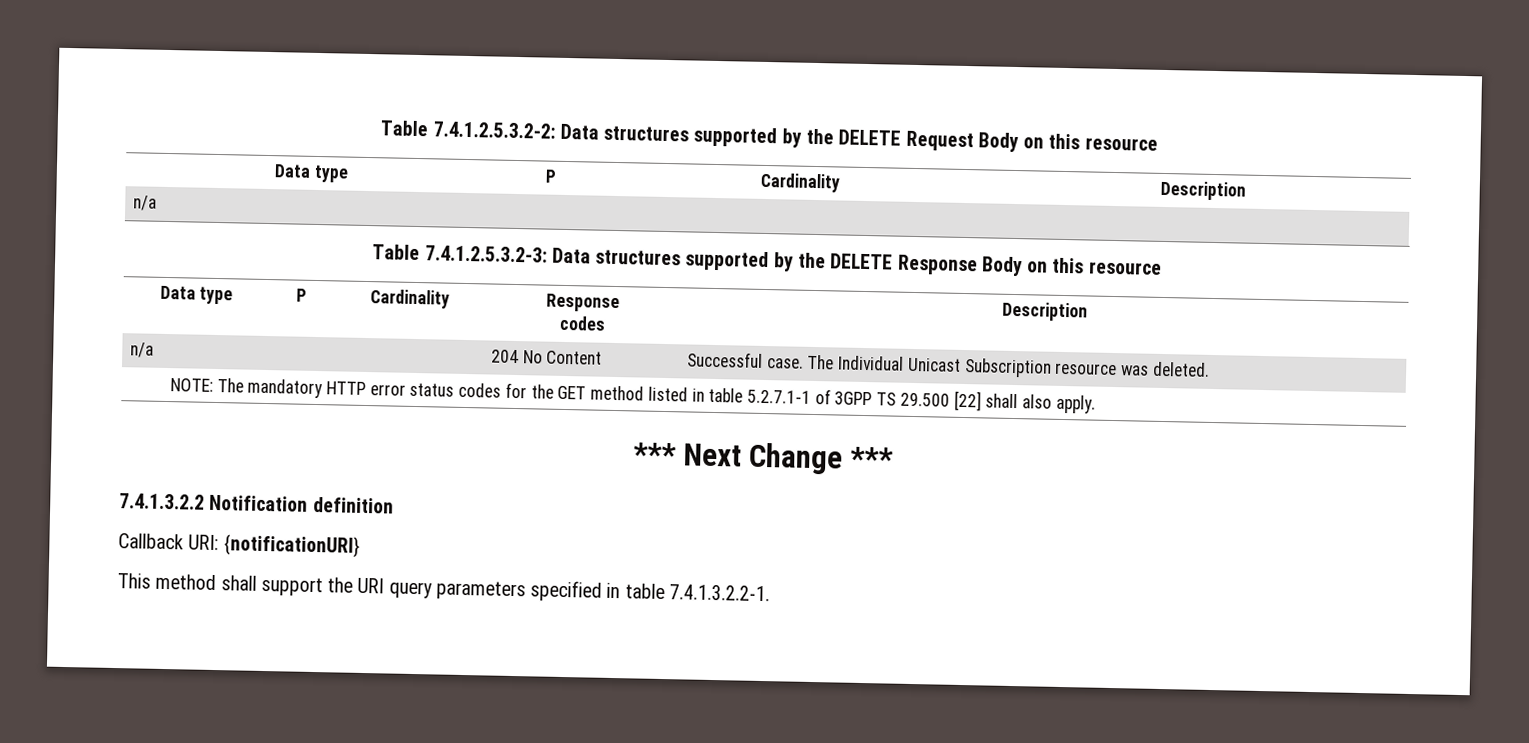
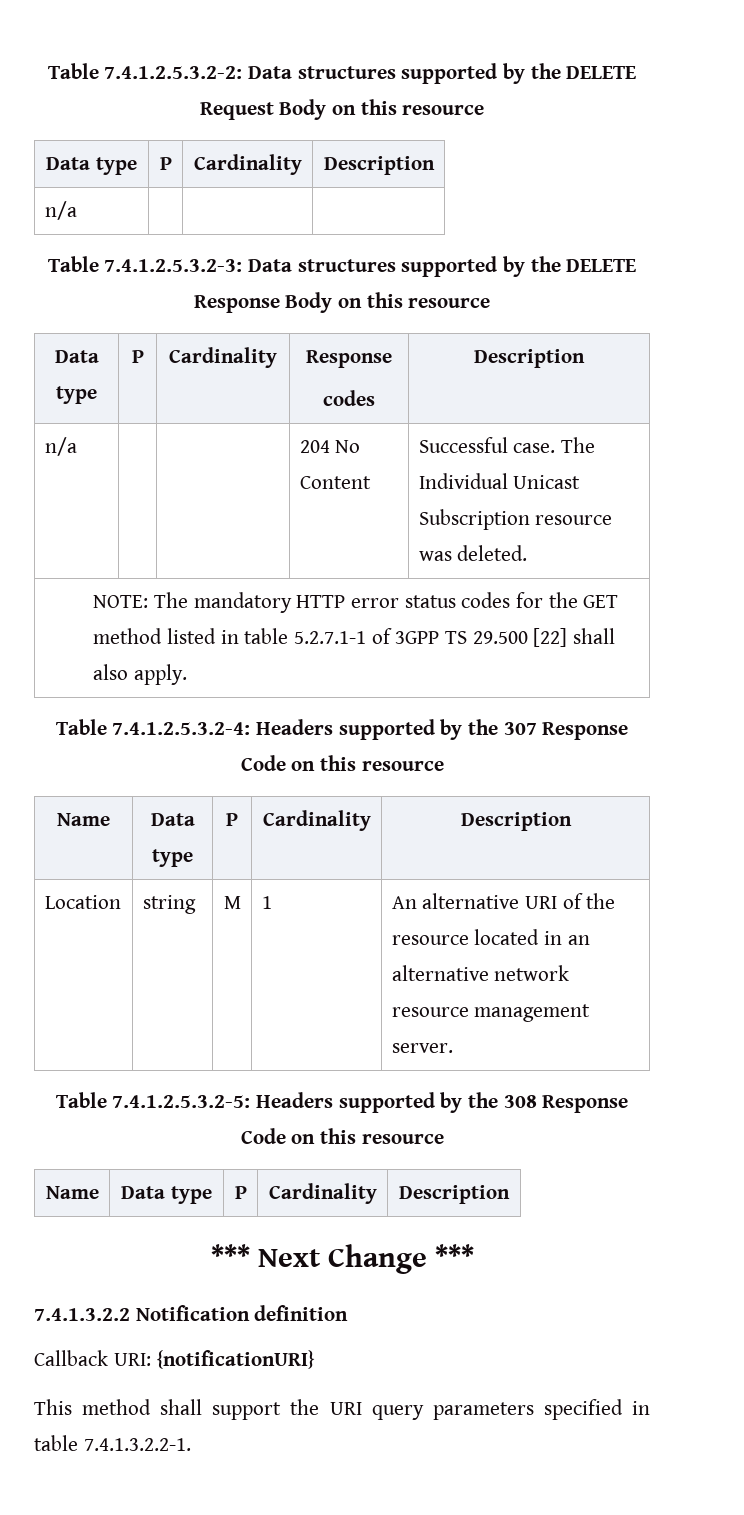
(1096, 404) none -> [55,719,629,740] [240,755,444,771] [57,813,110,826] [150,813,195,826] [152,849,193,867] [226,813,238,826] [262,810,371,831] [460,812,572,831] [44,895,121,909] [142,895,196,914] [223,896,241,909] [261,896,272,909] [391,893,616,909] [391,929,590,945] [391,965,570,981] [391,1004,591,1022] [391,1043,453,1053] [55,1092,629,1113] [240,1128,444,1144] [45,1186,99,1199] [121,1186,212,1204] [234,1186,247,1199] [268,1183,377,1204] [399,1185,510,1204] // Table 7.4.1.2.5.3.2-4: Headers supported by the 307 Response Code on this resource // Name | Data type | P | Cardinality | Description // Location | string | M | 1 | An alternative URI of the resource located in an alternative network resource management server. // Table 7.4.1.2.5.3.2-5: Headers supported by the 308 Response Code on this resource // Name | Data type | P | Cardinality | Description

